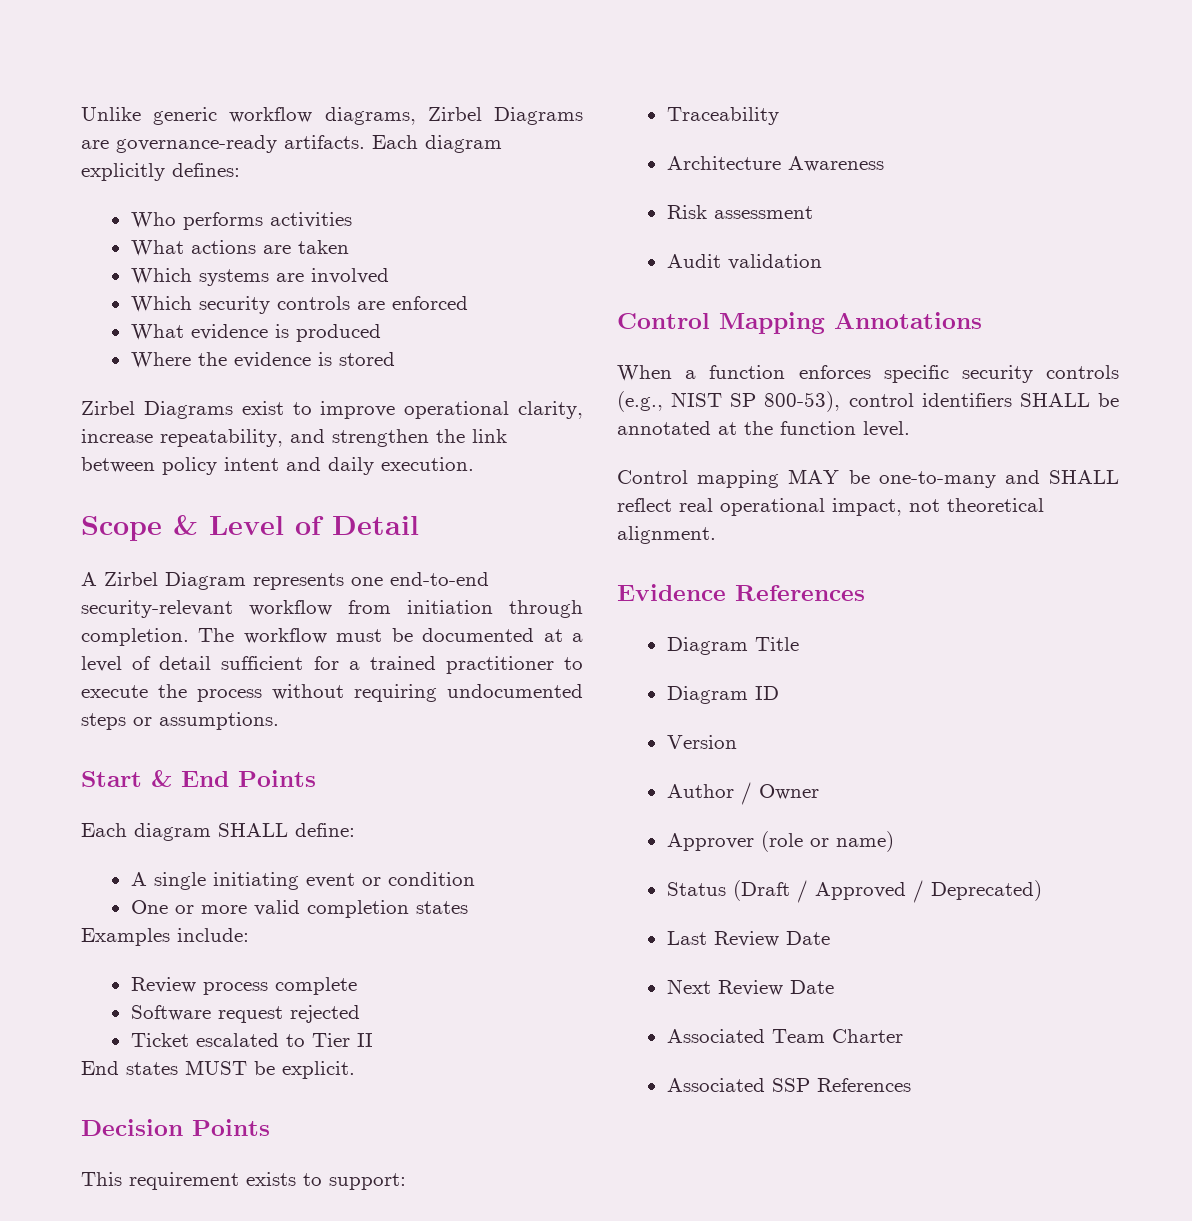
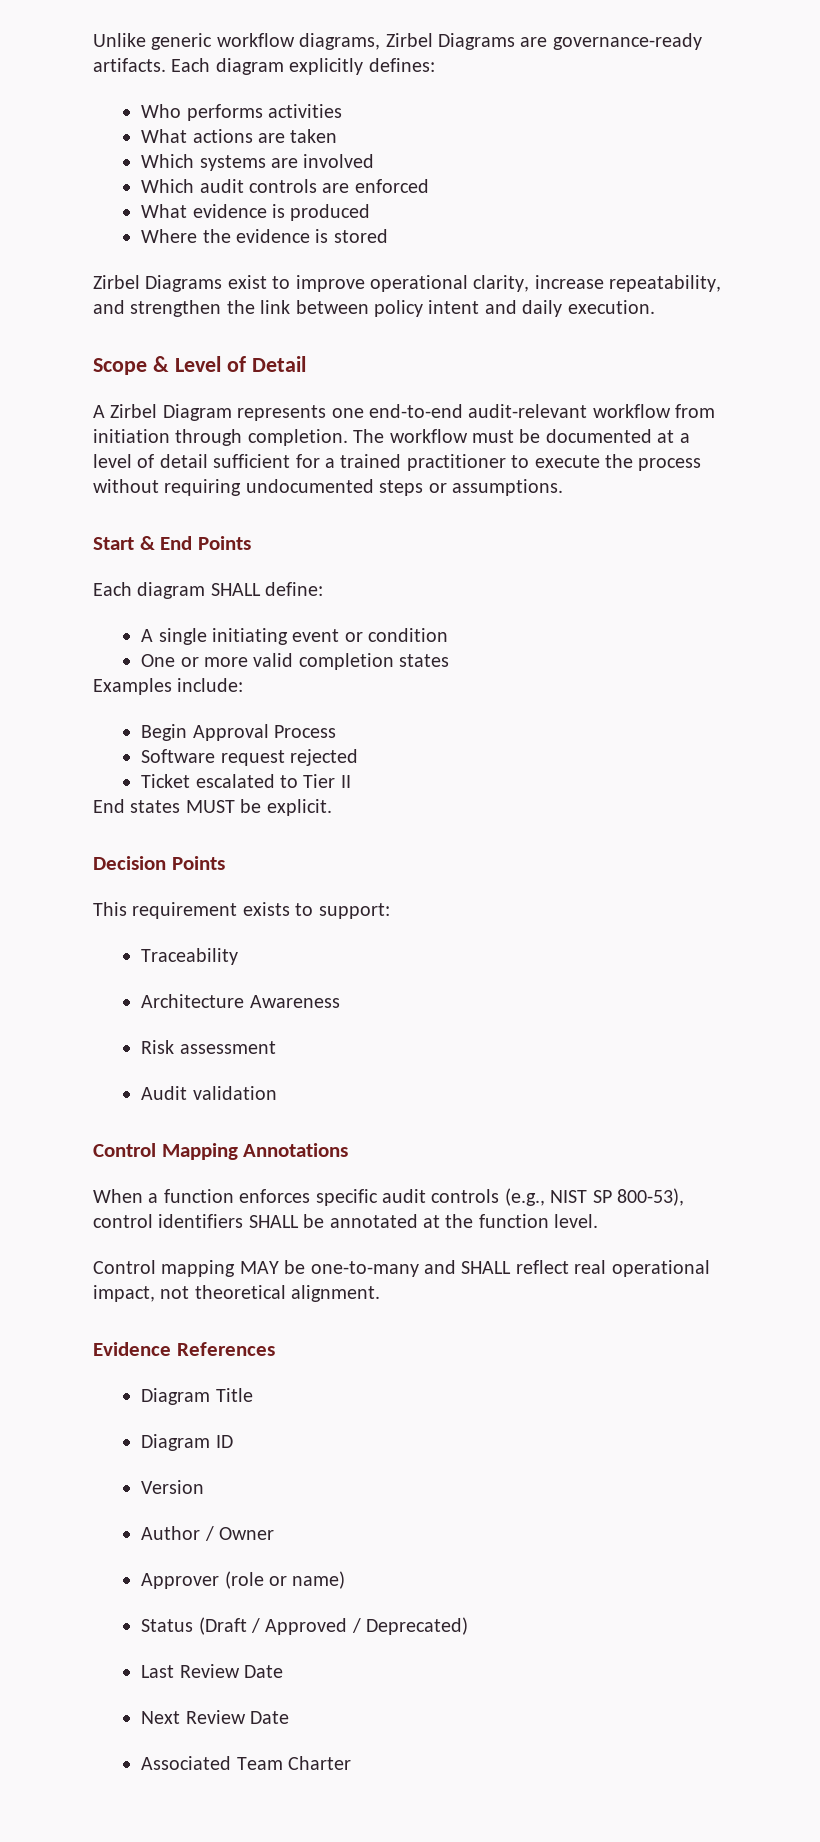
[198,296,270,314] security -> [199,179,244,193] audit
[81,600,233,618] security-relevant -> [468,404,588,418] audit-relevant
[130,977,357,995] Review process complete -> [141,724,337,741] Begin Approval Process
[961,365,1033,383] security -> [382,1189,426,1203] audit
[666,1078,911,1092] // Associated SSP References -> (352, 1763) none

